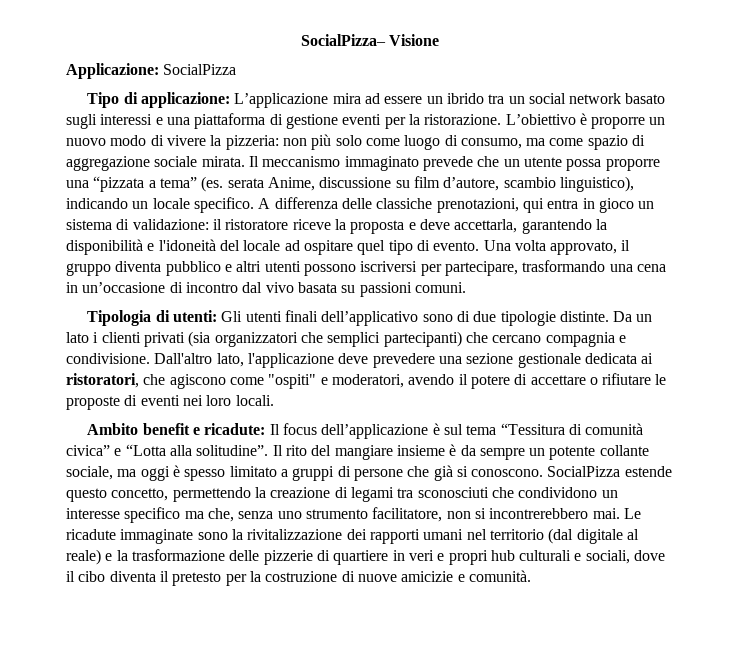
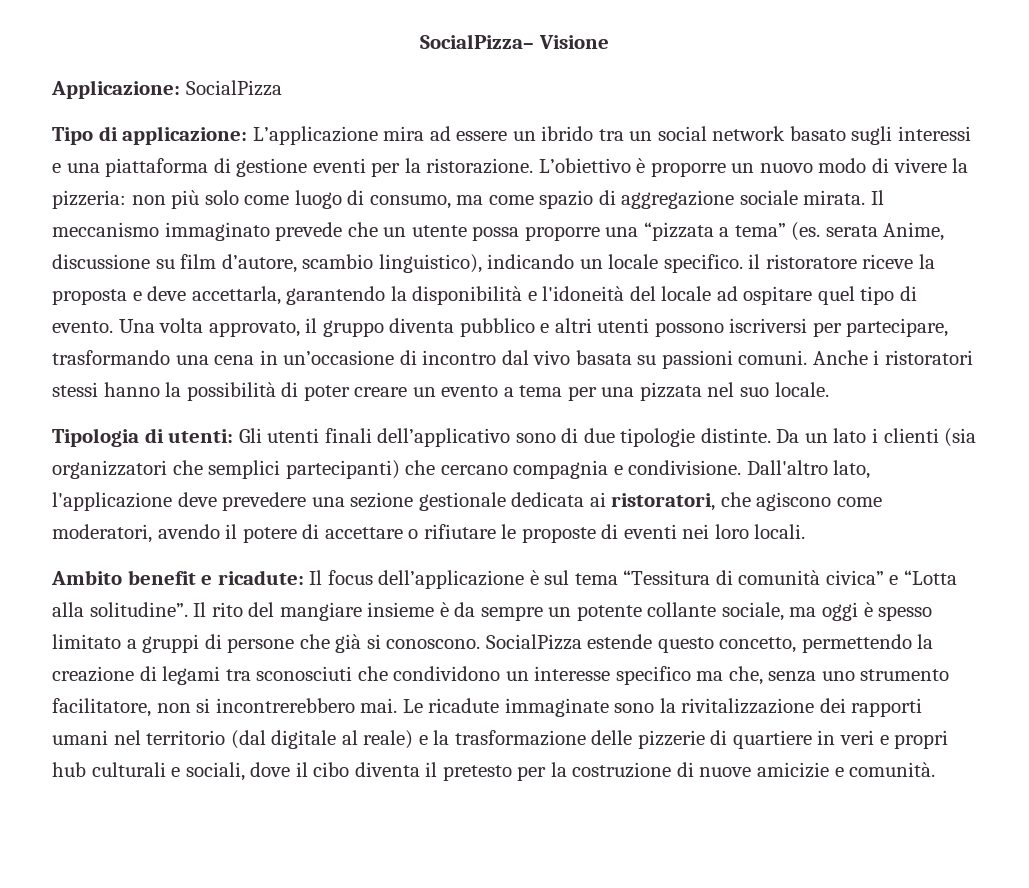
[258,197,655,213] [66,219,209,230] A differenza delle classiche prenotazioni, qui entra in gioco un sistema di validazione: -> (743, 263) none
(466, 287) none -> [812,350,974,365] [52,382,829,401] Anche i ristoratori stessi hanno la possibilità di poter creare un evento a tema per una pizzata nel suo locale.
[143,332,185,347] privati -> (939, 435) none
[268,374,328,389] "ospiti" e -> (882, 502) none

